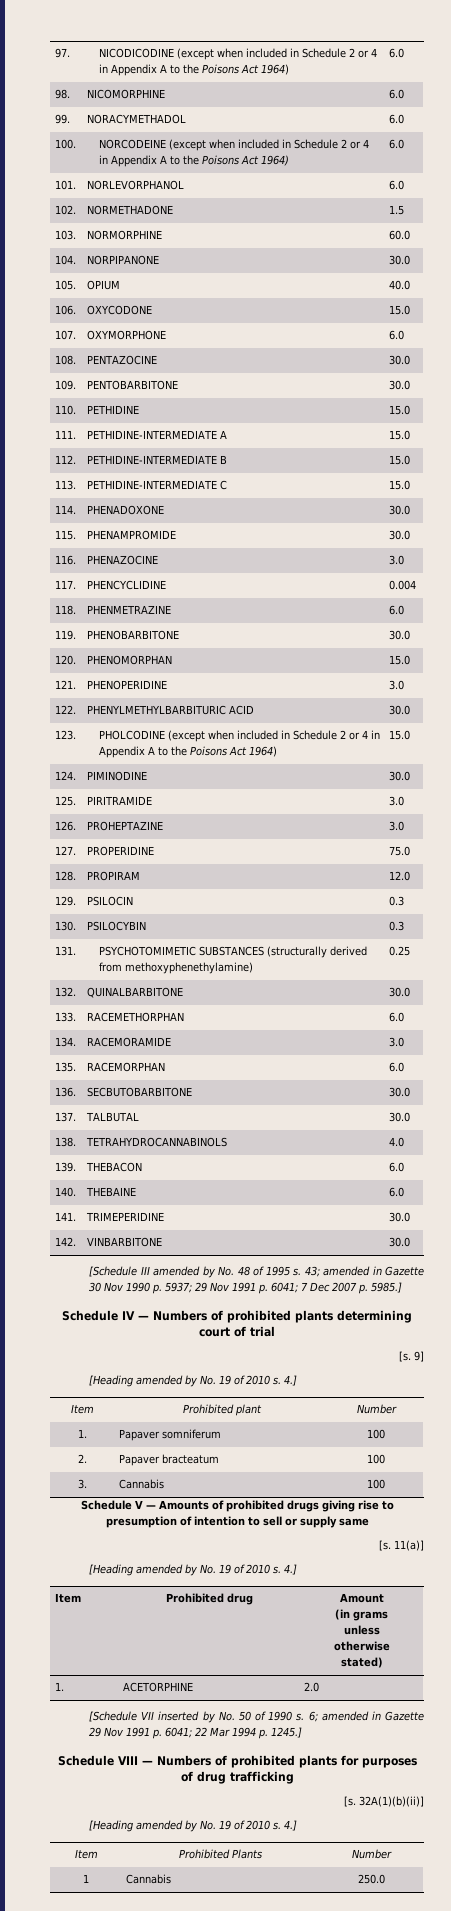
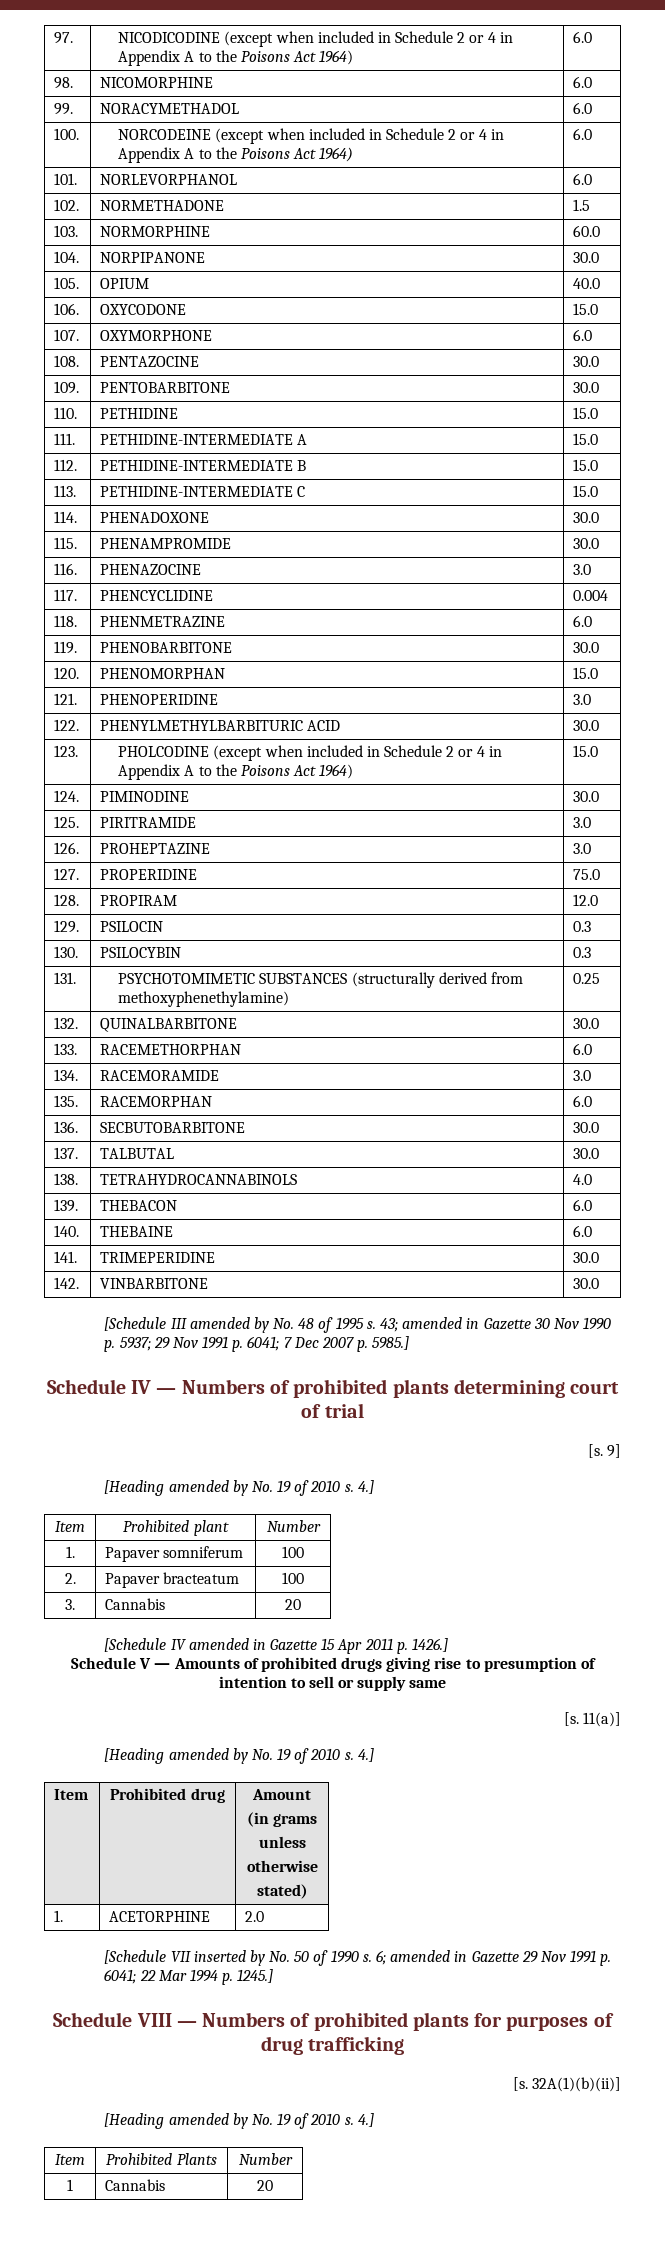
[367,1479,385,1489] 100 -> [285,1599,301,1610] [104,1638,448,1654] 20 // [Schedule IV amended in Gazette 15 Apr 2011 p. 1426.]
[357,1874,385,1884] 250.0 -> [257,2180,273,2191] 20

